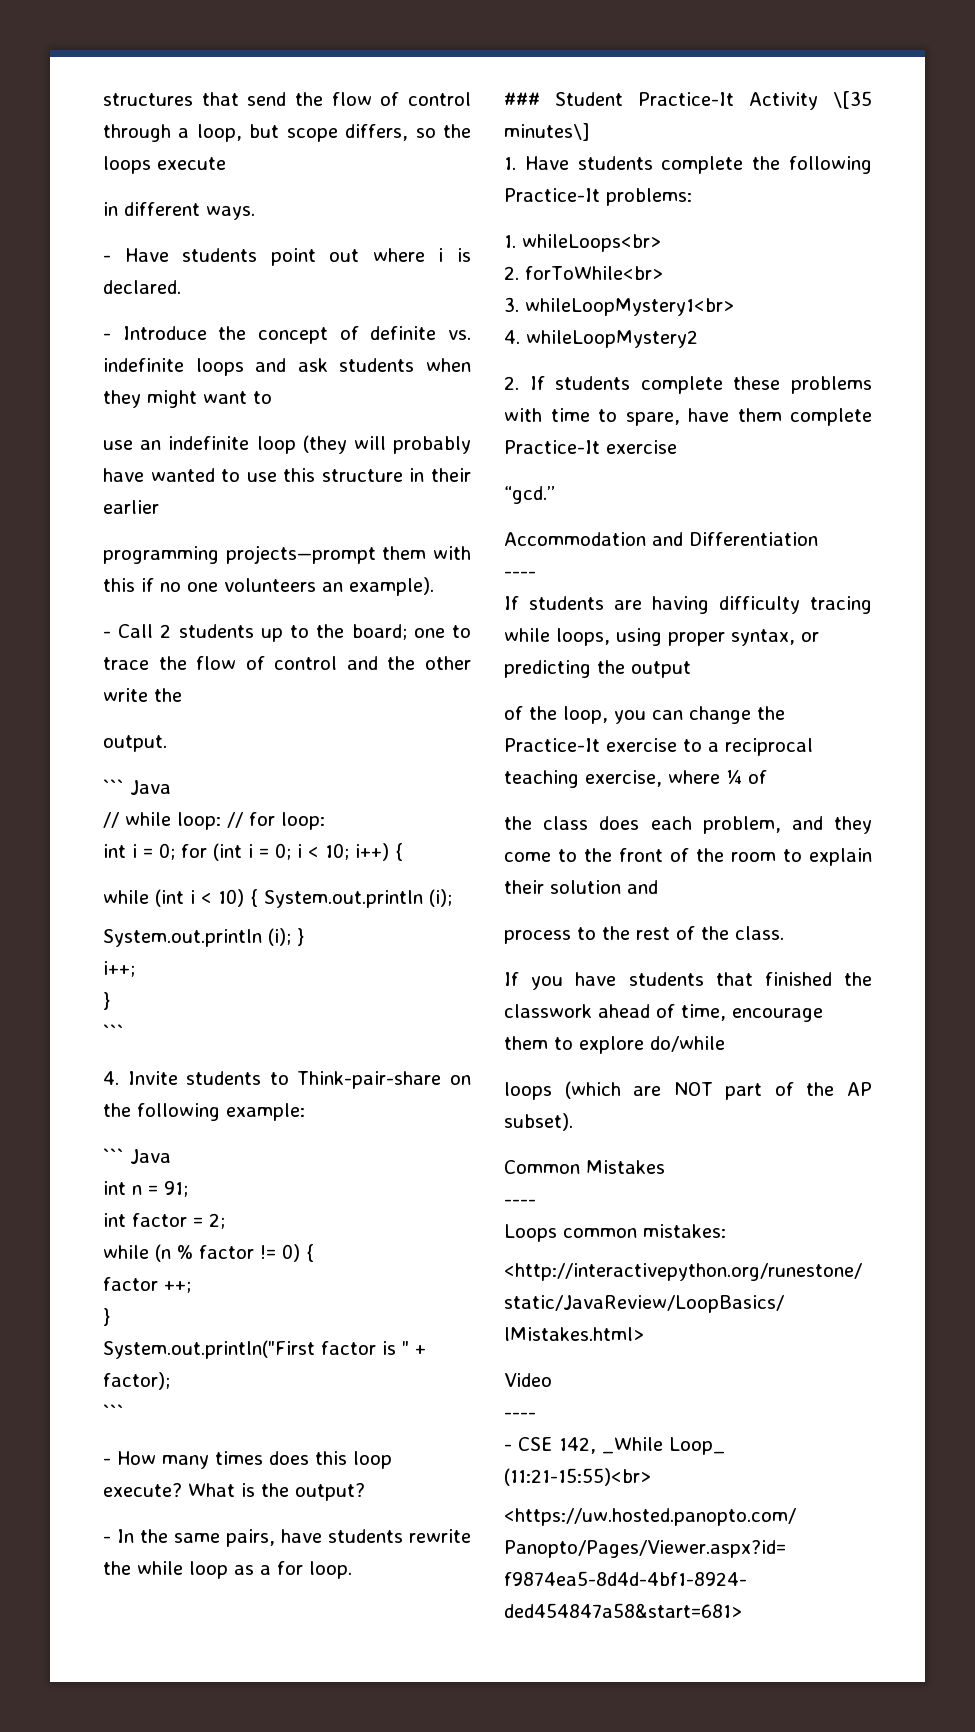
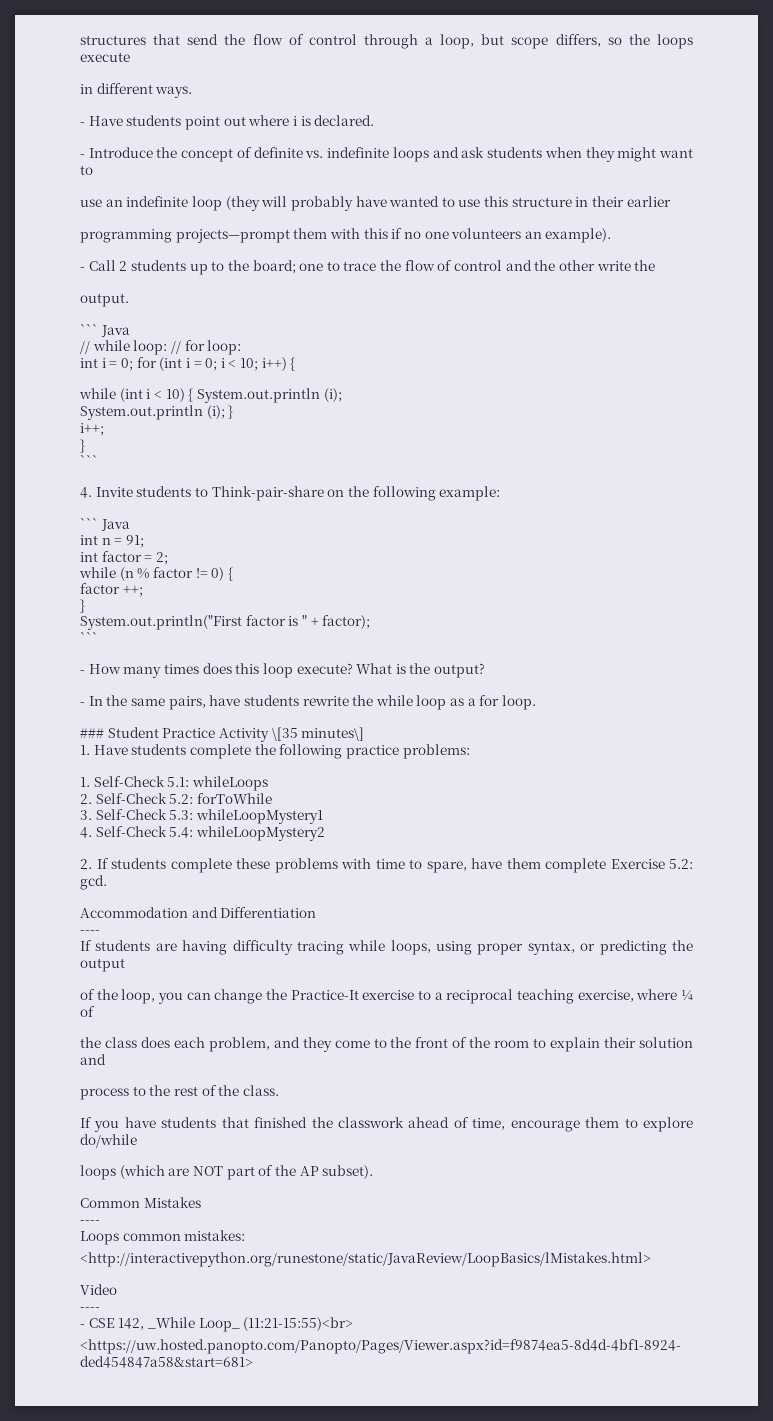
[638,92,734,106] Practice-It -> [162,728,216,738] Practice
[504,188,600,202] Practice-It -> [345,745,399,759] practice
[522,234,661,252] [504,266,663,280] [504,297,734,316] [504,330,520,344] whileLoops<br> // 2. forToWhile<br> // 3. whileLoopMystery1<br> // 4. -> [93,776,268,791] [80,793,272,804] [80,809,323,824] [80,826,194,838] Self-Check 5.1: whileLoops // 2. Self-Check 5.2: forToWhile // 3. Self-Check 5.3: whileLoopMystery1 // 4. Self-Check 5.4:
[504,440,677,454] [504,486,555,504] Practice-It exercise // “gcd.” -> [610,859,693,869] [80,875,107,890] Exercise 5.2: gcd.

